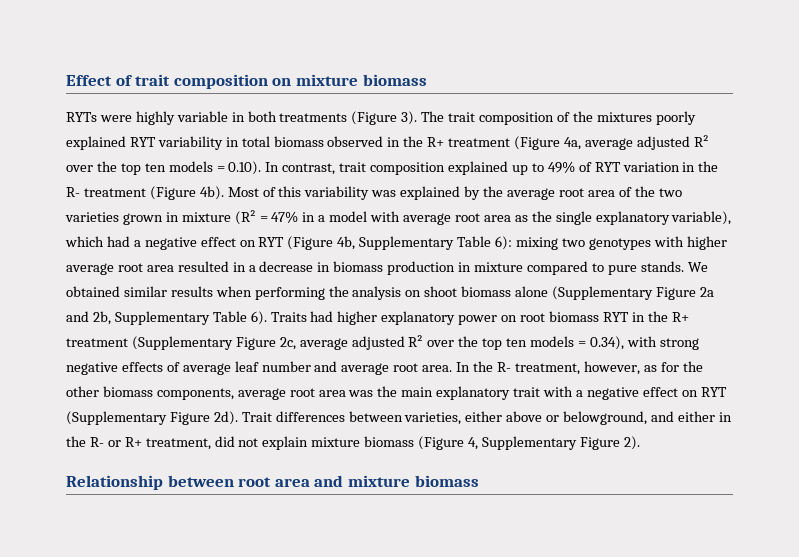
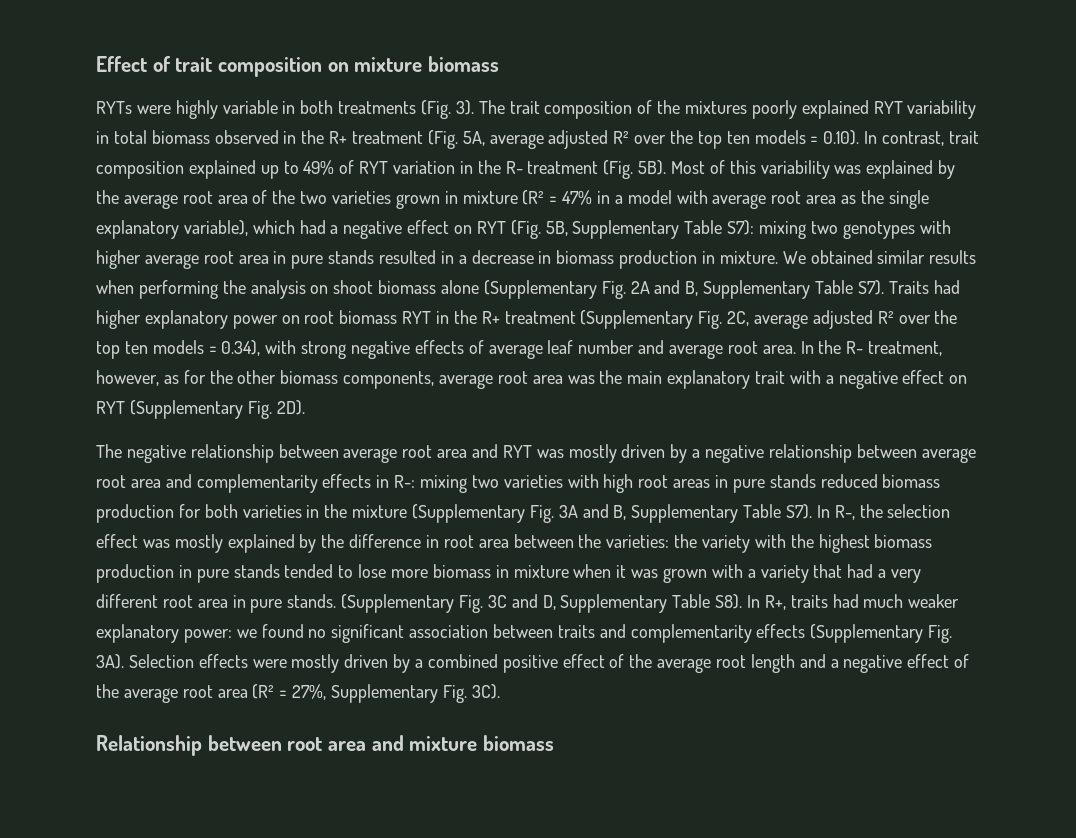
[351,111,398,125] (Figure -> [421,100,452,119] (Fig.
[514,136,581,150] (Figure 4a, -> [427,130,485,149] (Fig. 5A,
[149,186,224,200] (Figure 4b). -> [603,160,667,179] (Fig. 5B).
[287,236,513,250] (Figure 4b, Supplementary Table 6): -> [510,220,755,239] (Fig. 5B, Supplementary Table S7):
(174, 268) none -> [273,250,375,269] in pure stands
[474,261,684,275] mixture compared to pure stands. -> [719,251,778,264] mixture.
[655,287,714,300] [66,311,267,325] Figure 2a and 2b, Supplementary Table 6). -> [601,280,884,299] Fig. 2A and B, Supplementary Table S7).
[235,337,296,350] Figure 2c, -> [698,311,750,329] Fig. 2C,
[169,411,732,425] [66,436,640,450] Figure 2d). Trait differences between varieties, either above or belowground, and either in the R- or R+ treatment, did not explain mixture biomass (Figure 4, Supplementary Figure 2). -> [247,400,305,419] [96,444,976,463] [96,474,941,493] [96,504,951,523] [96,534,933,553] [96,564,922,583] [96,594,960,613] [96,624,953,643] [96,654,970,673] [96,684,500,703] Fig. 2D). // The negative relationship between average root area and RYT was mostly driven by a negative relationship between average root area and complementarity effects in R-: mixing two varieties with high root areas in pure stands reduced biomass production for both varieties in the mixture (Supplementary Fig. 3A and B, Supplementary Table S7). In R-, the selection effect was mostly explained by the difference in root area between the varieties: the variety with the highest biomass production in pure stands tended to lose more biomass in mixture when it was grown with a variety that had a very different root area in pure stands. (Supplementary Fig. 3C and D, Supplementary Table S8). In R+, traits had much weaker explanatory power: we found no significant association between traits and complementarity effects (Supplementary Fig. 3A). Selection effects were mostly driven by a combined positive effect of the average root length and a negative effect of the average root area (R² = 27%, Supplementary Fig. 3C).

